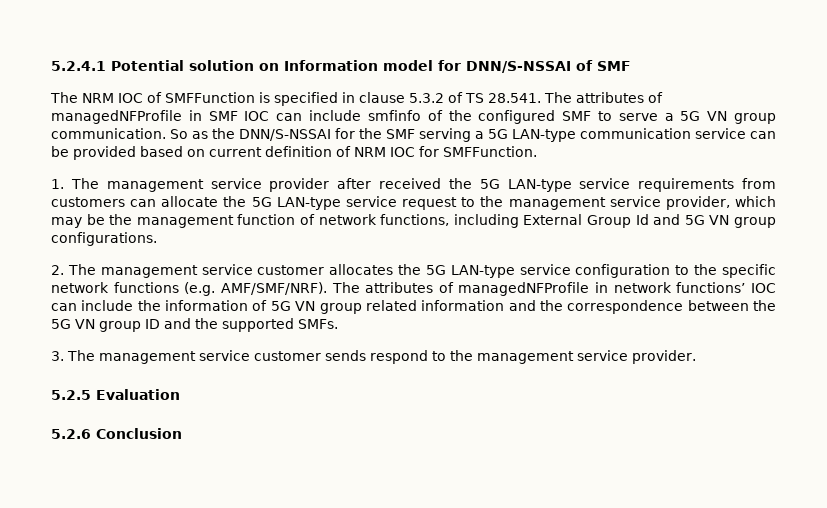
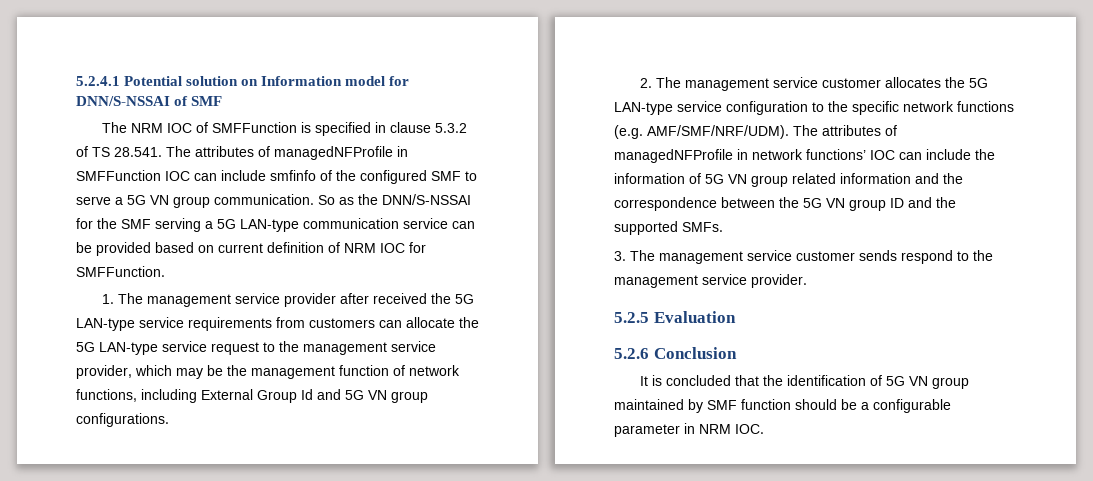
[208,111,238,121] SMF -> [76,170,161,181] SMFFunction
[220,282,327,295] AMF/SMF/NRF). -> [647,125,789,139] AMF/SMF/NRF/UDM).
(182, 433) none -> [640,375,970,389] [614,399,951,413] [614,423,764,437] // It is concluded that the identification of 5G VN group maintained by SMF function should be a configurable parameter in NRM IOC.

